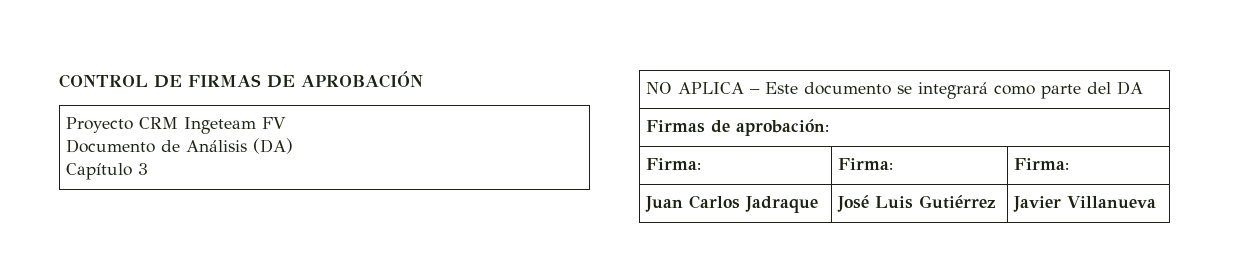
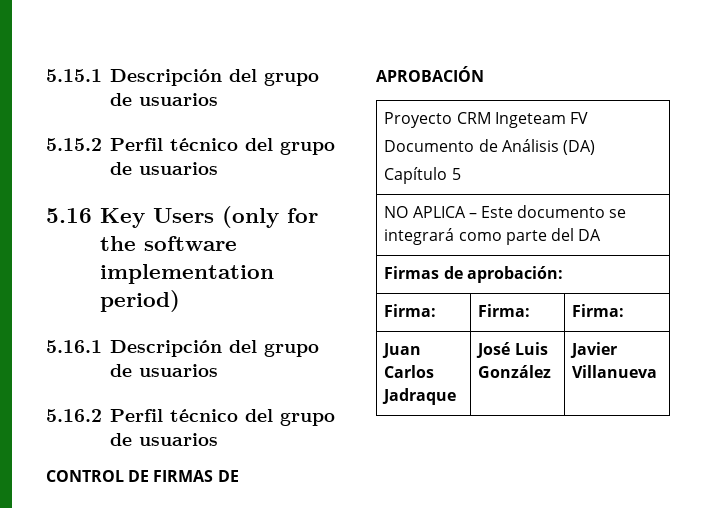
(59, 81) none -> [46,69,319,86] [109,93,218,106] [46,138,335,155] [109,162,218,175] [46,206,318,228] [99,236,237,251] [99,264,274,284] [99,290,180,312] [46,340,319,357] [109,364,218,377] [46,409,335,426] [109,433,218,446] 5.15.1 Descripción del grupo de usuarios // 5.15.2 Perfil técnico del grupo de usuarios // 5.16 Key Users (only for the software implementation period) // 5.16.1 Descripción del grupo de usuarios // 5.16.2 Perfil técnico del grupo de usuarios //
[138,163,149,175] 3 -> [451,168,461,180] 5
[919,195,996,209] Gutiérrez -> [478,365,552,378] González

